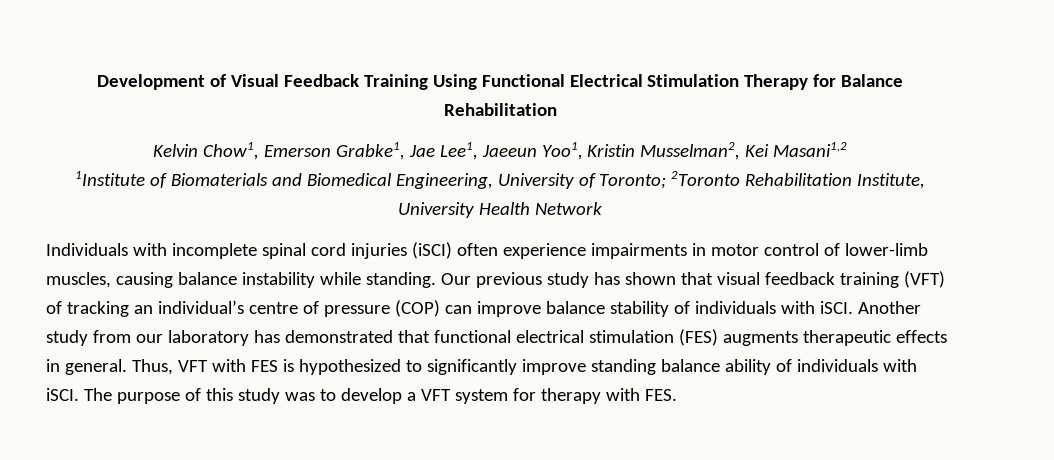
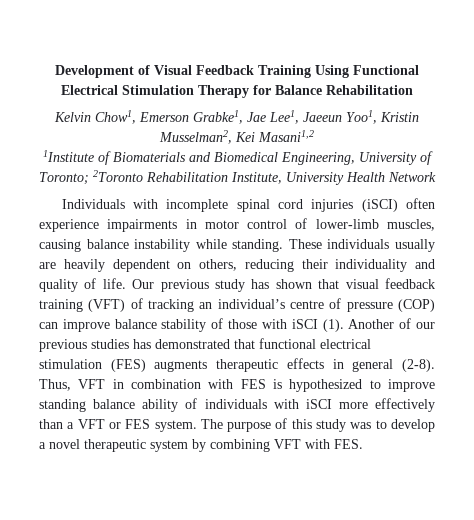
(436, 280) none -> [288,239,435,252] [39,259,435,272] [39,278,126,292] These individuals usually are heavily dependent on others, reducing their individuality and quality of life.
[694,301,921,314] [46,330,249,346] individuals with iSCI. Another study from our laboratory -> [228,318,435,332] [39,339,129,352] those with iSCI (1). Another of our previous studies
[64,359,208,375] general. Thus, VFT -> [352,359,436,372] [39,379,201,391] general (2-8). Thus, VFT in combination
[426,359,517,375] significantly -> (381, 384) none
[46,388,79,401] iSCI. -> [305,398,435,412] [39,419,197,432] iSCI more effectively than a VFT or FES system.
[420,388,601,404] VFT system for therapy -> [49,439,301,452] novel therapeutic system by combining VFT

